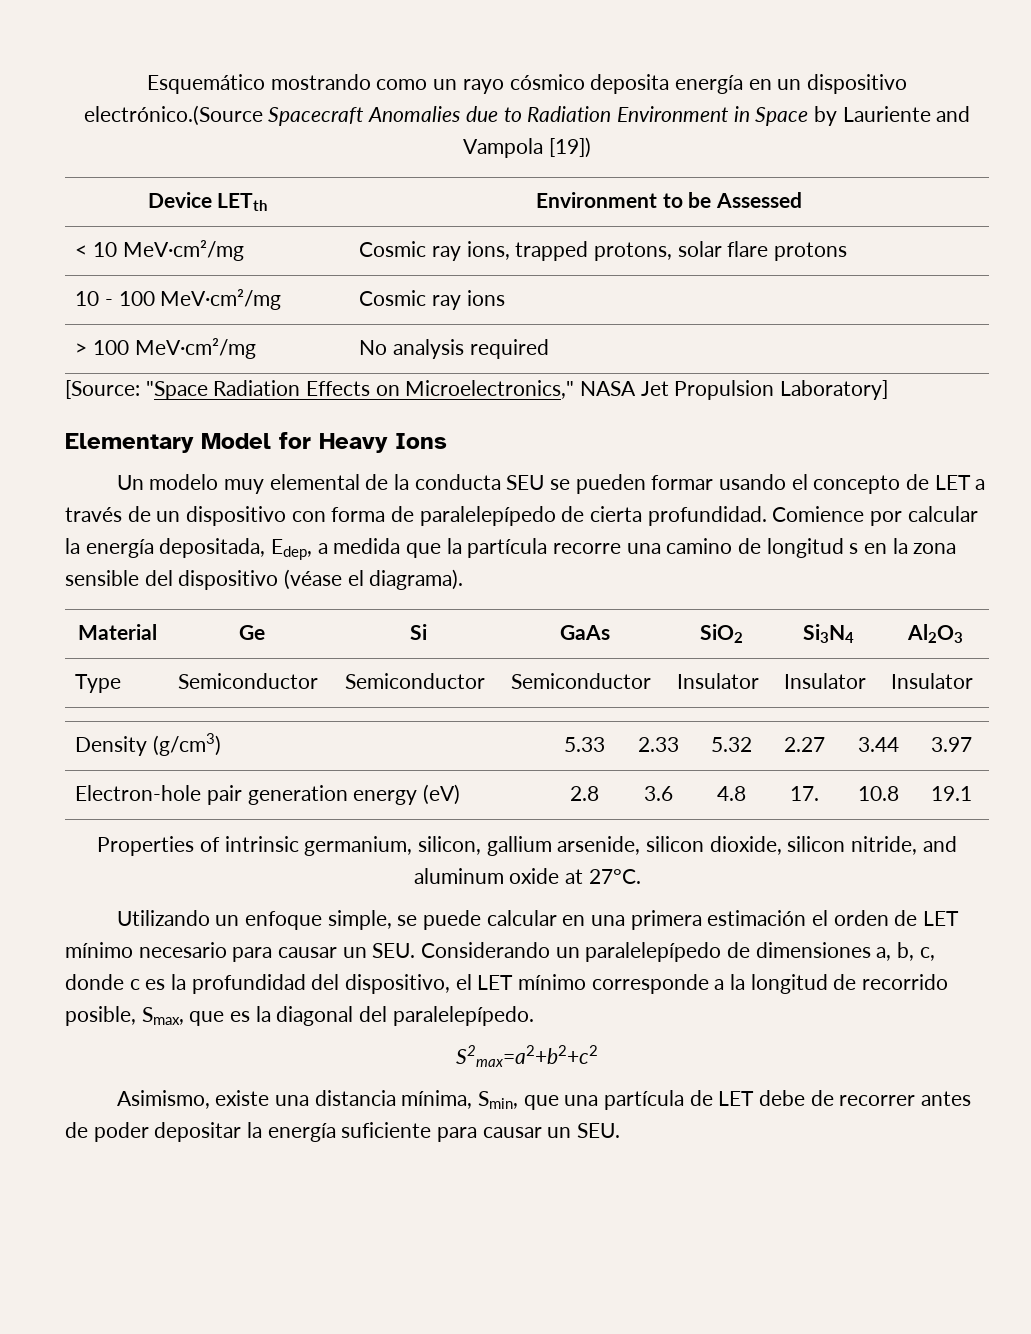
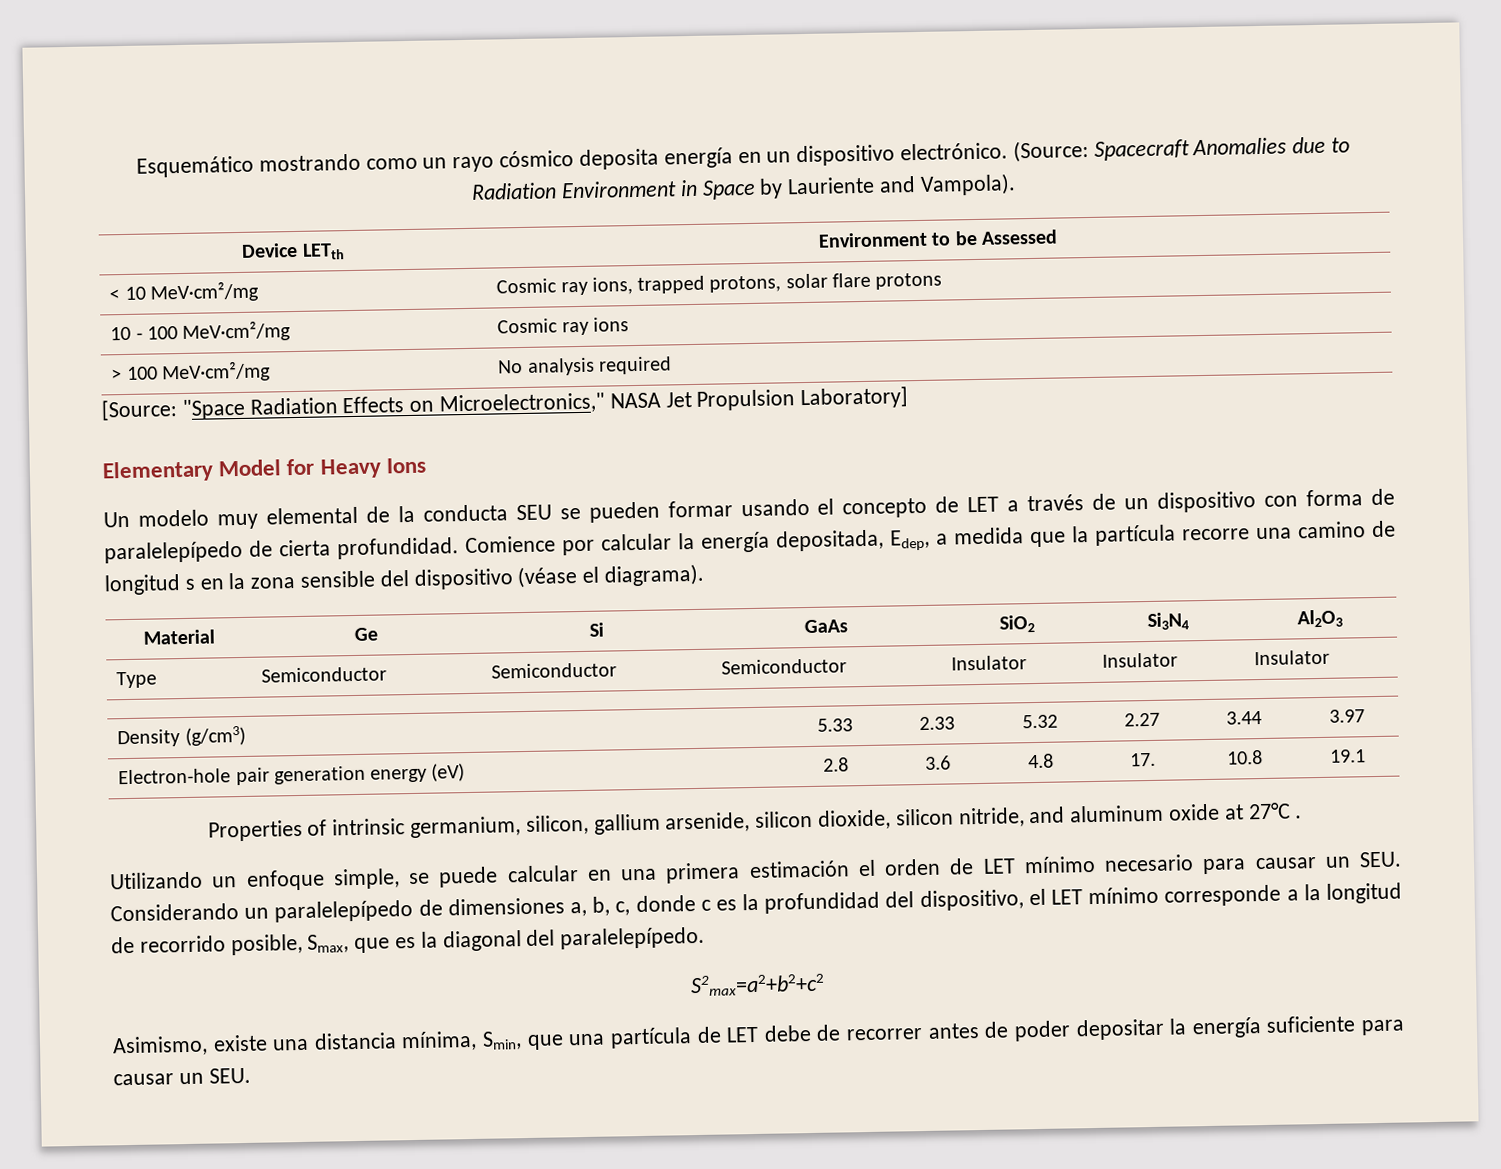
[83,105,263,126] electrónico.(Source -> [899,139,1089,163] electrónico. (Source:
[463,137,591,158] Vampola [19]) -> [919,173,1016,196] Vampola).
[588,869,641,884] 27°C. -> [1247,802,1303,820] 27°C .

